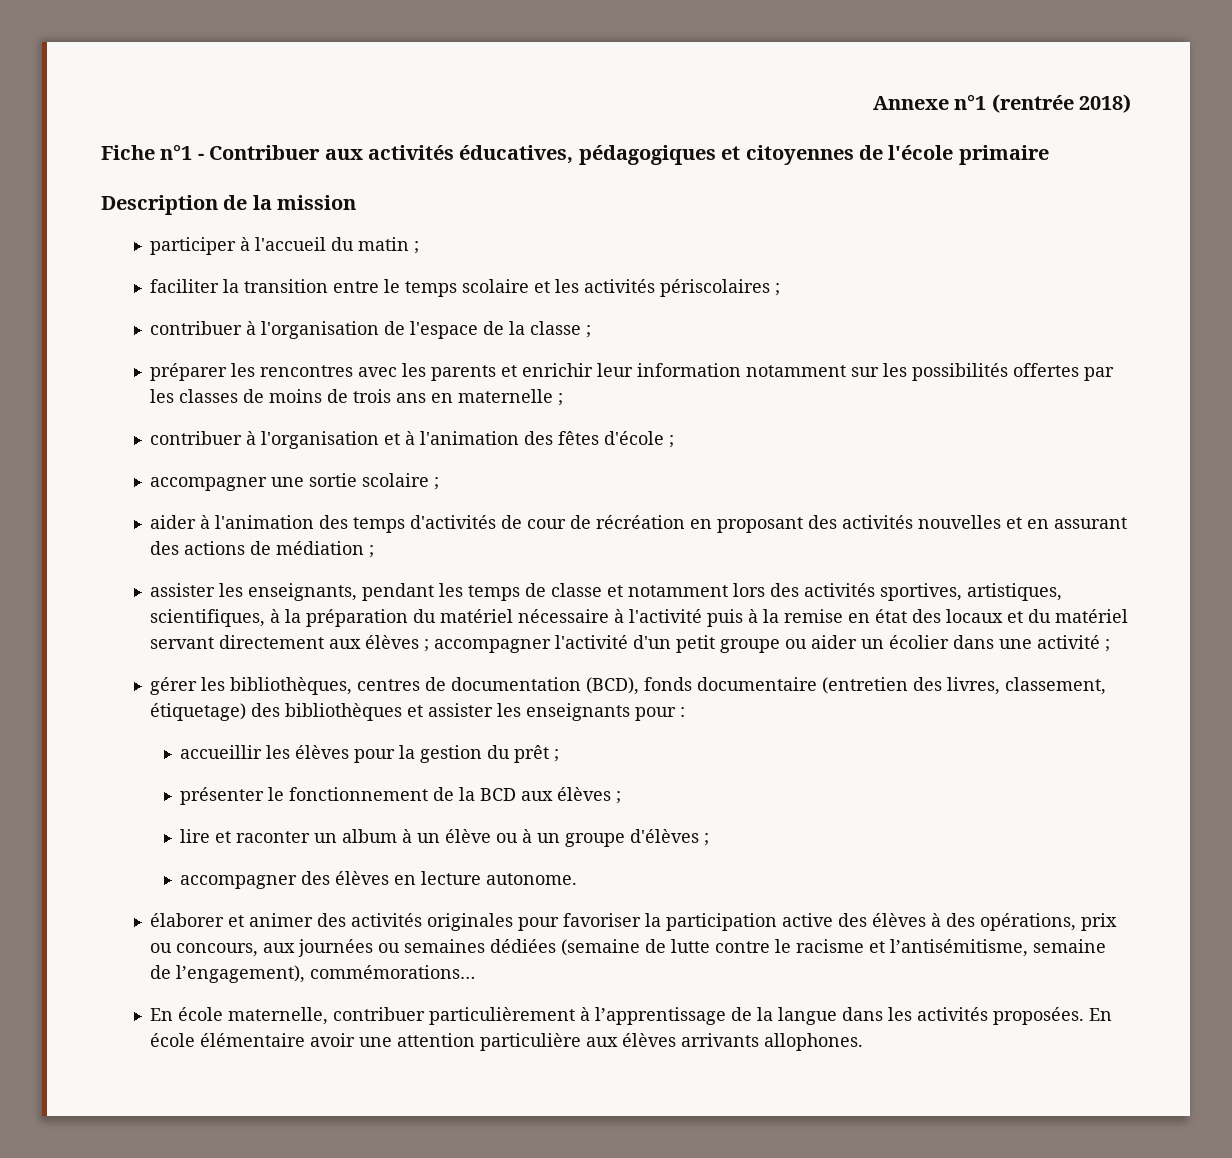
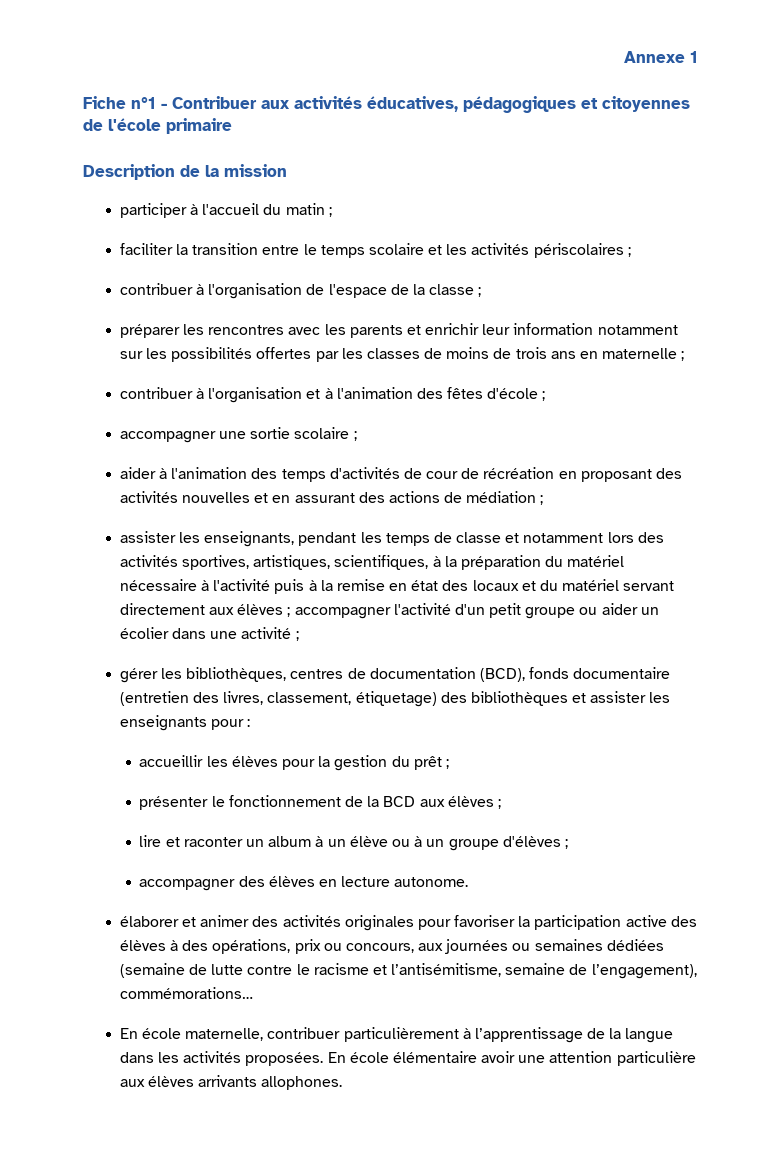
[954,94,1131,113] n°1 (rentrée 2018) -> [690,51,698,63] 1

